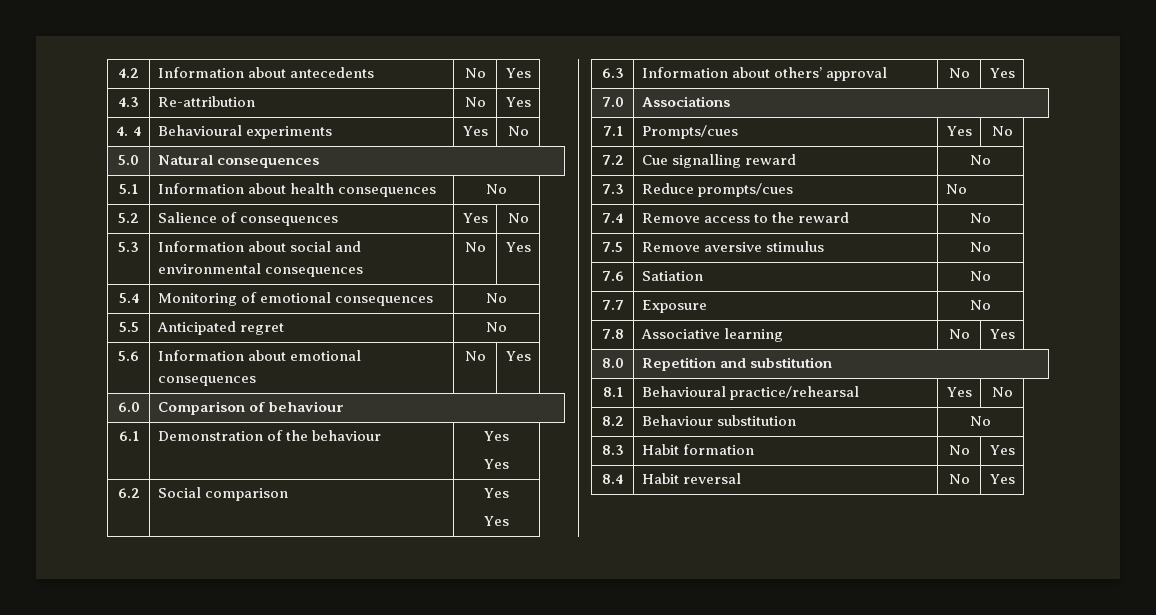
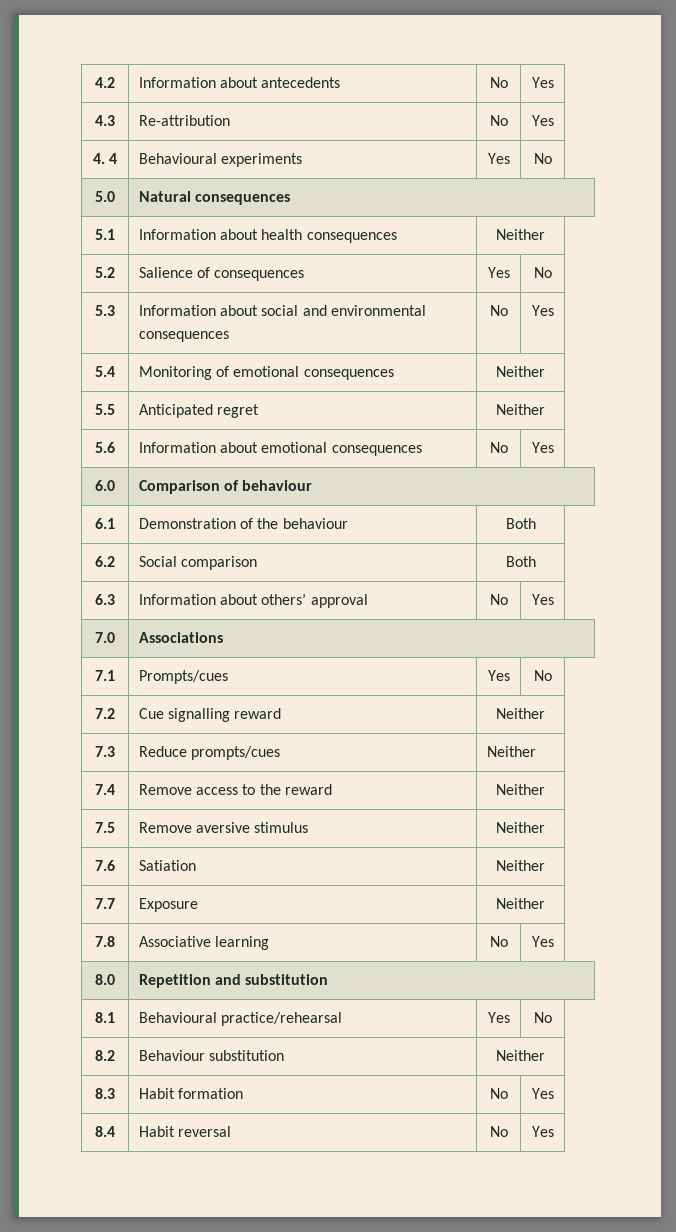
[486,184,507,194] No -> [496,229,545,240] Neither
[486,293,507,303] No -> [496,366,545,377] Neither
[486,322,507,332] No -> [496,404,545,415] Neither
[484,431,510,441] [484,459,510,469] Yes // Yes -> [505,518,536,529] Both
[484,488,510,498] [484,516,510,526] Yes // Yes -> [505,556,536,567] Both
[970,155,991,165] No -> [496,708,545,719] Neither
[945,184,967,194] No -> [486,746,536,757] Neither
[970,213,991,223] No -> [496,784,545,795] Neither
[970,242,991,252] No -> [496,822,545,833] Neither
[970,271,991,281] No -> [496,860,545,871] Neither
[970,300,991,310] No -> [496,898,545,909] Neither
[970,416,991,426] No -> [496,1050,545,1061] Neither

